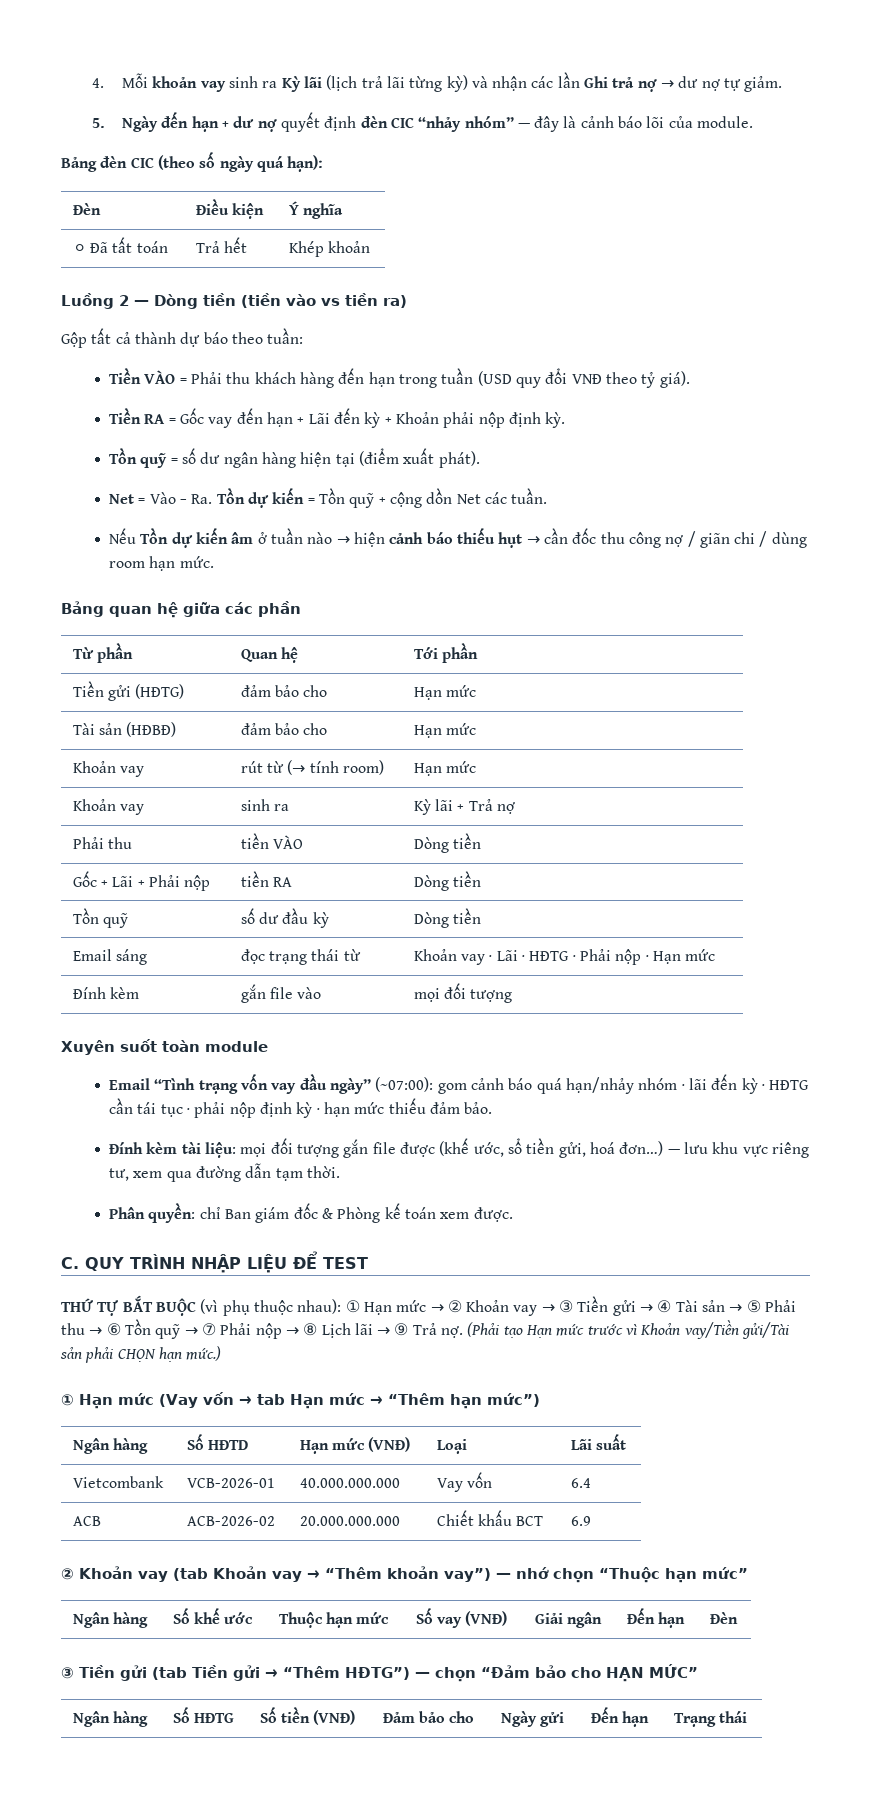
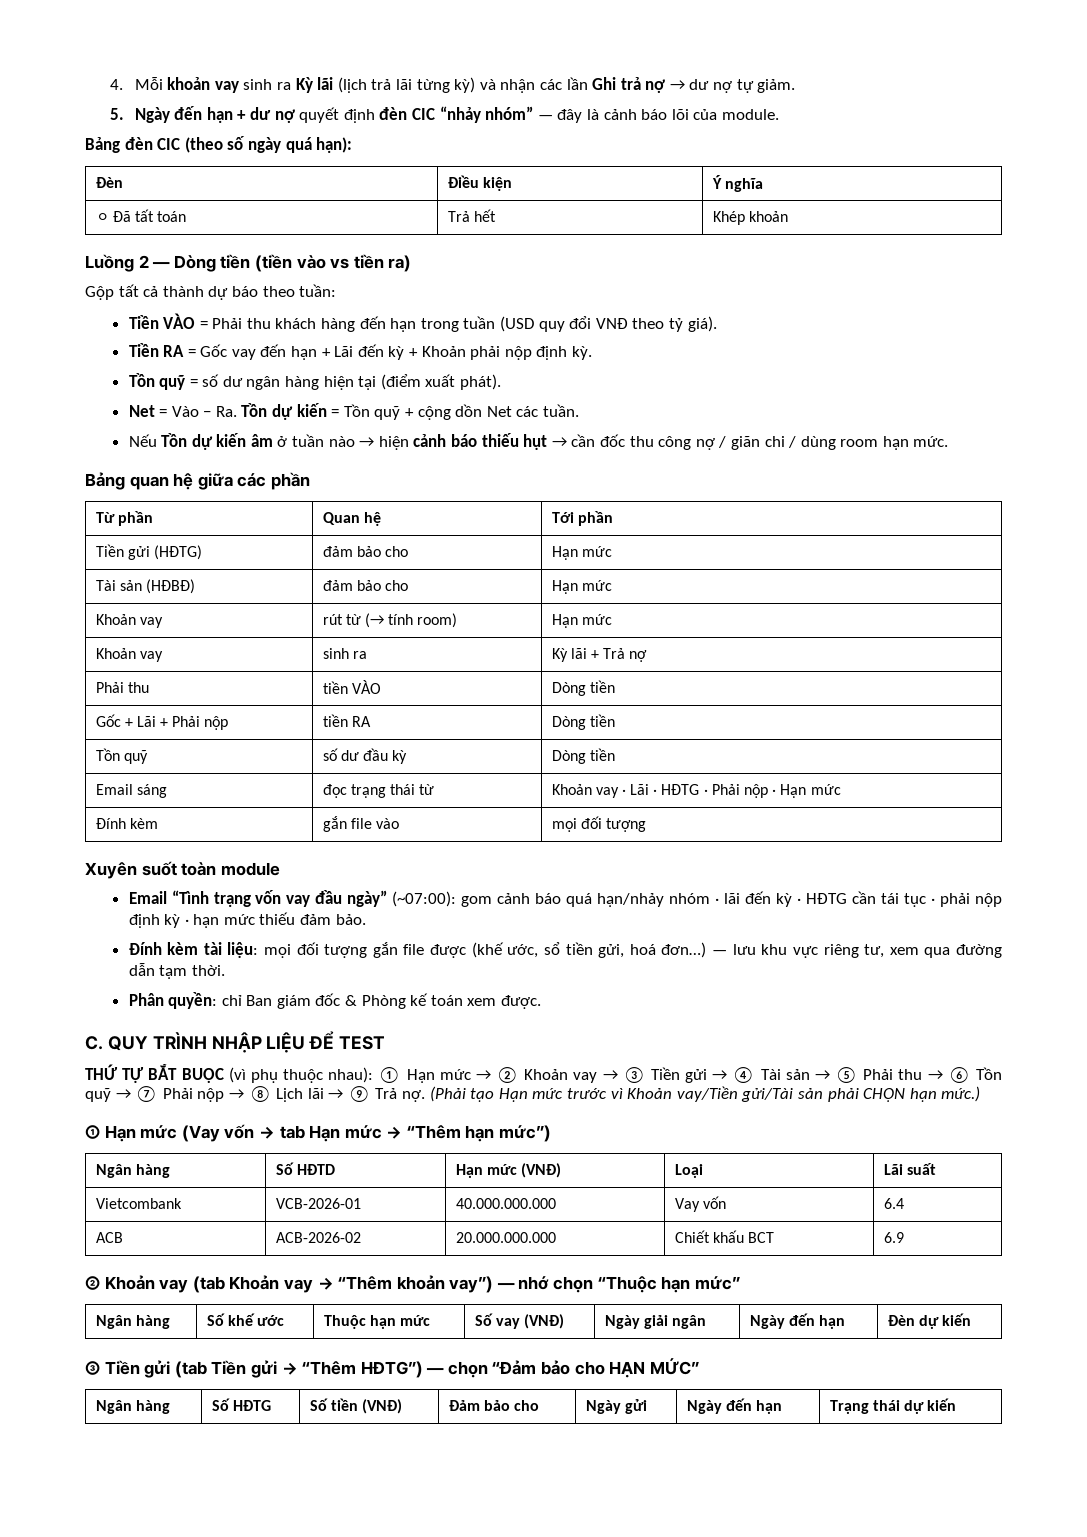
[534,1613,563,1624] Giải -> [604,1315,668,1329] Ngày giải
[626,1608,655,1624] Đến -> [749,1313,815,1329] Ngày đến
(738, 1618) none -> [918,1313,971,1329] dự kiến
[590,1707,619,1723] Đến -> [686,1398,752,1414] Ngày đến
(748, 1717) none -> [903,1398,957,1414] dự kiến

